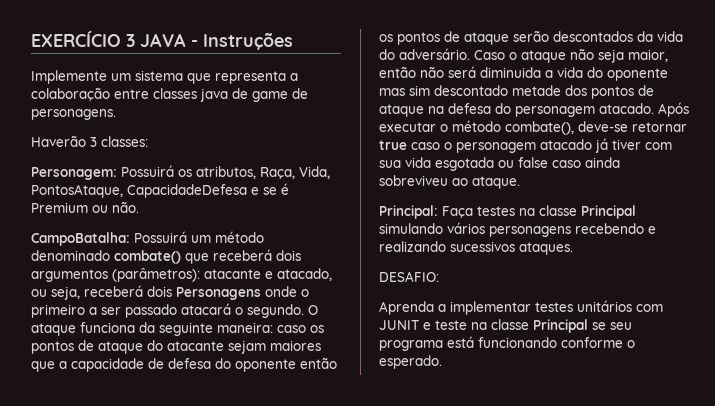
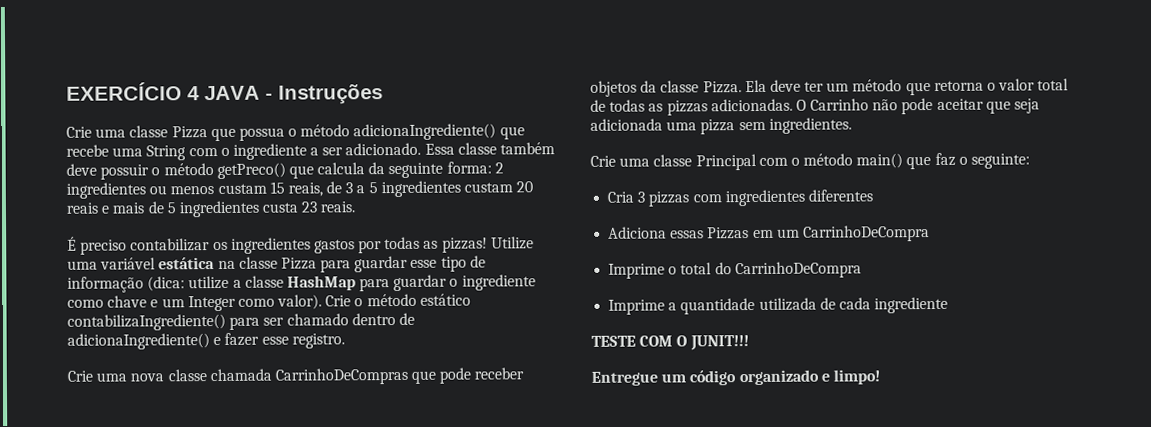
[126,34,135,47] 3 -> [187,86,200,101] 4
[31,70,298,84] [31,87,308,102] [31,109,116,120] [31,135,148,147] [31,165,330,180] [31,183,289,198] [31,201,139,213] [31,231,264,246] [31,249,301,264] [31,268,332,282] [31,285,309,300] [31,303,318,318] [31,322,324,336] [31,340,321,354] [31,357,337,372] [379,30,683,45] [379,48,668,63] [379,66,668,81] [379,85,654,99] [379,102,689,117] [379,120,687,135] [379,138,672,153] [379,157,620,171] [379,175,520,189] [379,205,636,219] [379,222,656,237] [379,241,573,255] [379,271,439,282] [379,300,663,315] [379,319,632,333] [379,336,635,351] [379,355,442,369] Implemente um sistema que representa a colaboração entre classes java de game de personagens. // Haverão 3 classes: // Personagem: Possuirá os atributos, Raça, Vida, PontosAtaque, CapacidadeDefesa e se é Premium ou não. // CampoBatalha: Possuirá um método denominado combate() que receberá dois argumentos (parâmetros): atacante e atacado, ou seja, receberá dois Personagens onde o primeiro a ser passado atacará o segundo. O ataque funciona da seguinte maneira: caso os pontos de ataque do atacante sejam maiores que a capacidade de defesa do oponente então os pontos de ataque serão descontados da vida do adversário. Caso o ataque não seja maior, então não será diminuida a vida do oponente mas sim descontado metade dos pontos de ataque na defesa do personagem atacado. Após executar o método combate(), deve-se retornar true caso o personagem atacado já tiver com sua vida esgotada ou false caso ainda sobreviveu ao ataque. // Principal: Faça testes na classe Principal simulando vários personagens recebendo e realizando sucessivos ataques. // DESAFIO: // Aprenda a implementar testes unitários com JUNIT e teste na classe Principal se seu programa está funcionando conforme o esperado. -> [66,123,525,142] [66,142,556,161] [66,161,504,180] [66,180,534,199] [66,200,356,218] [67,236,534,255] [67,255,486,273] [67,274,536,293] [67,293,471,312] [67,312,415,331] [67,332,345,350] [67,367,525,385] [590,78,1070,97] [590,97,1041,116] [590,117,852,135] [590,152,1031,171] [607,189,873,207] [608,225,930,242] [608,261,862,279] [608,296,949,315] [591,335,749,351] [591,369,880,386] Crie uma classe Pizza que possua o método adicionaIngrediente() que recebe uma String com o ingrediente a ser adicionado. Essa classe também deve possuir o método getPreco() que calcula da seguinte forma: 2 ingredientes ou menos custam 15 reais, de 3 a 5 ingredientes custam 20 reais e mais de 5 ingredientes custa 23 reais. // É preciso contabilizar os ingredientes gastos por todas as pizzas! Utilize uma variável estática na classe Pizza para guardar esse tipo de informação (dica: utilize a classe HashMap para guardar o ingrediente como chave e um Integer como valor). Crie o método estático contabilizaIngrediente() para ser chamado dentro de adicionaIngrediente() e fazer esse registro. // Crie uma nova classe chamada CarrinhoDeCompras que pode receber objetos da classe Pizza. Ela deve ter um método que retorna o valor total de todas as pizzas adicionadas. O Carrinho não pode aceitar que seja adicionada uma pizza sem ingredientes. // Crie uma classe Principal com o método main() que faz o seguinte: // Cria 3 pizzas com ingredientes diferentes // Adiciona essas Pizzas em um CarrinhoDeCompra // Imprime o total do CarrinhoDeCompra // Imprime a quantidade utilizada de cada ingrediente // TESTE COM O JUNIT!!! // Entregue um código organizado e limpo!

